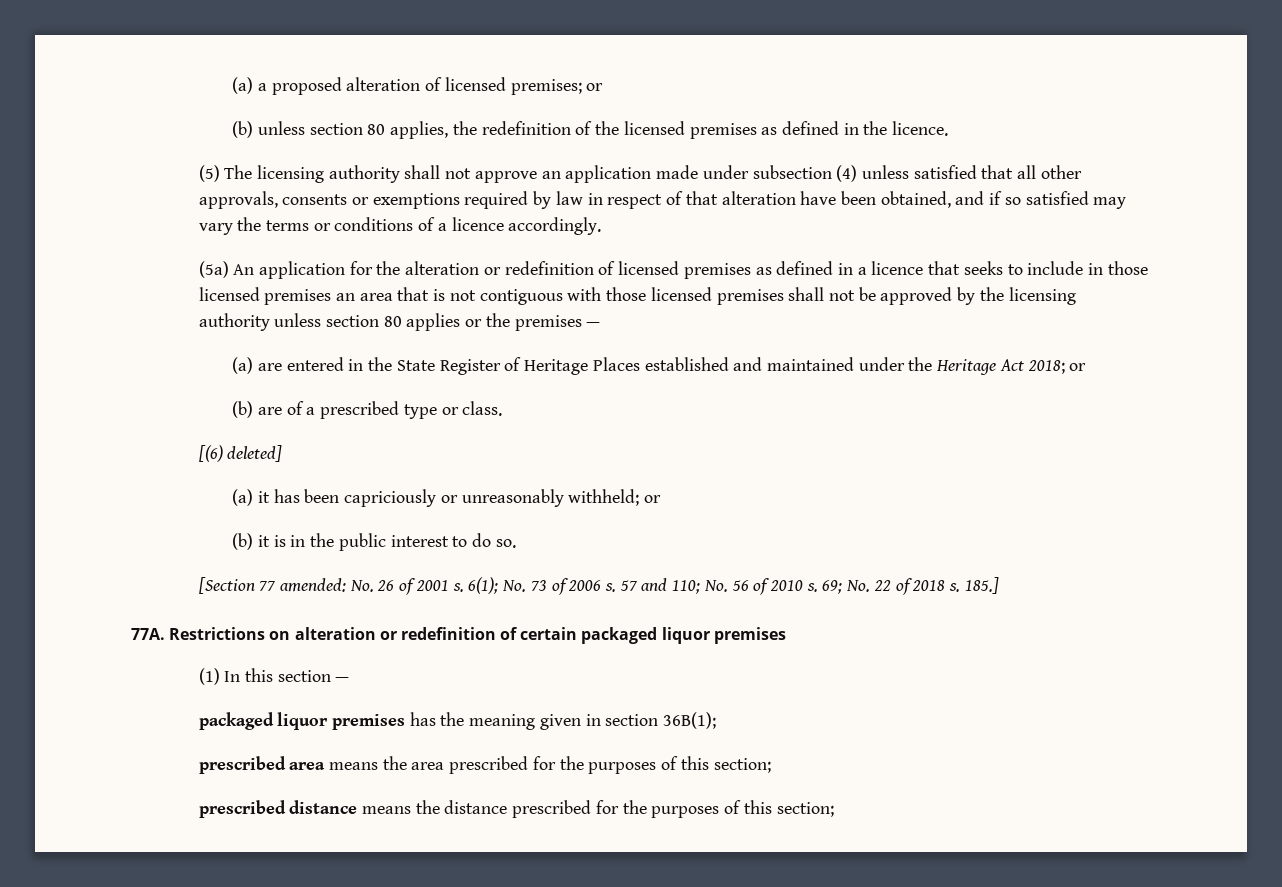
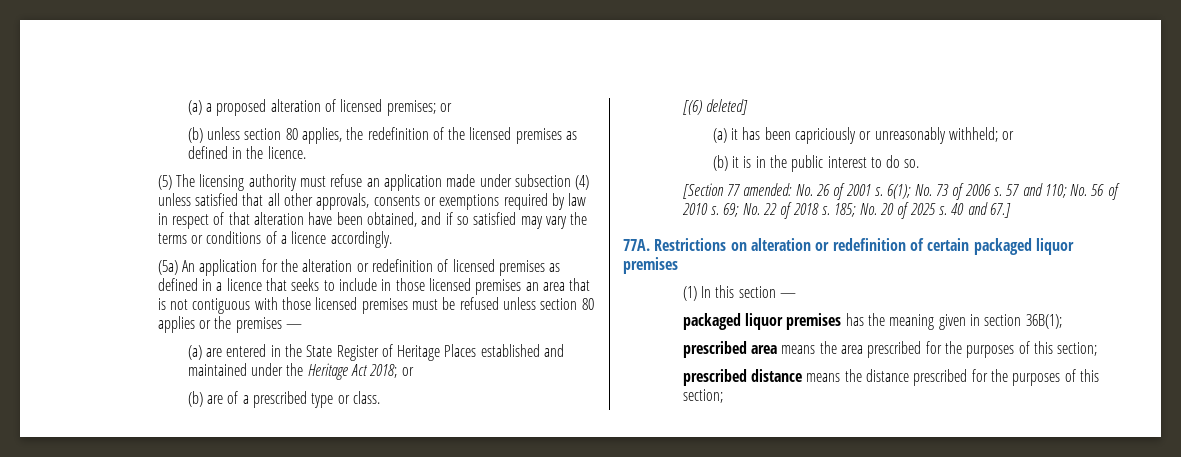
[404,165,537,183] shall not approve -> [300,174,363,187] must refuse
[788,287,1076,305] [198,313,270,331] shall not be approved by the licensing authority -> [411,297,499,310] must be refused
[964,577,999,594] 185.] -> [834,202,1011,219] 185; No. 20 of 2025 s. 40 and 67.]

